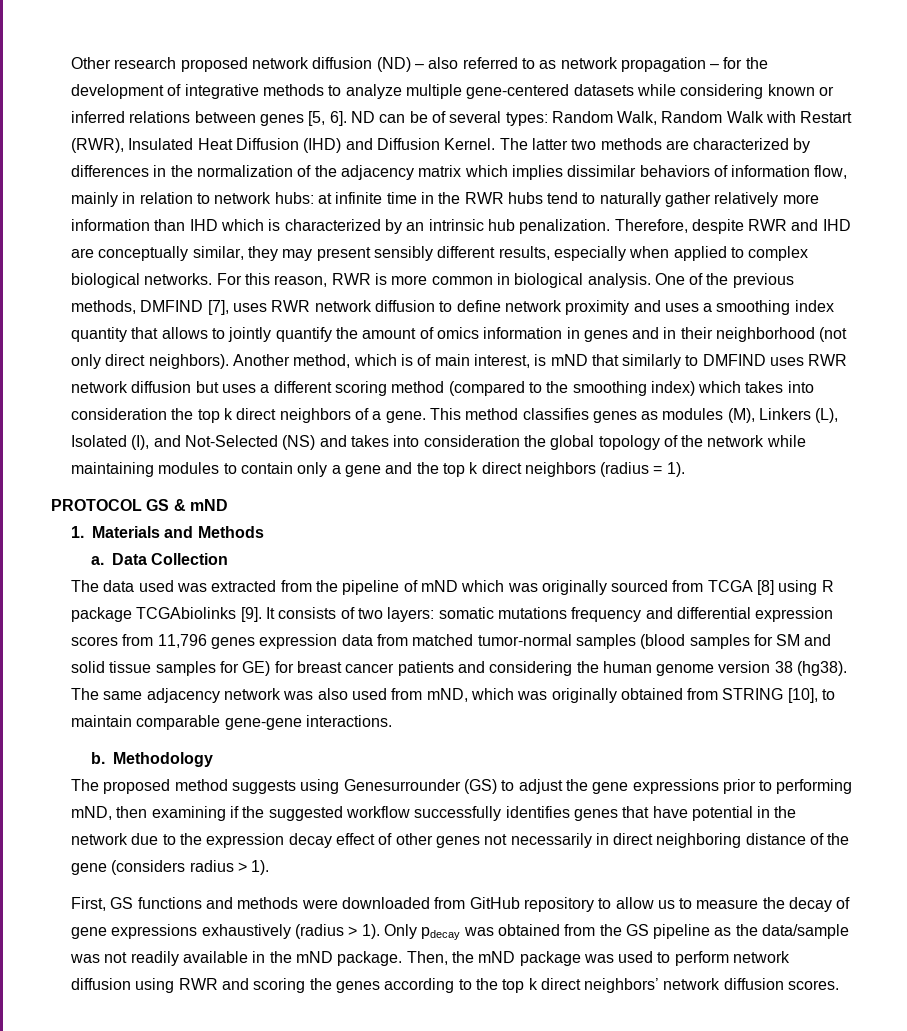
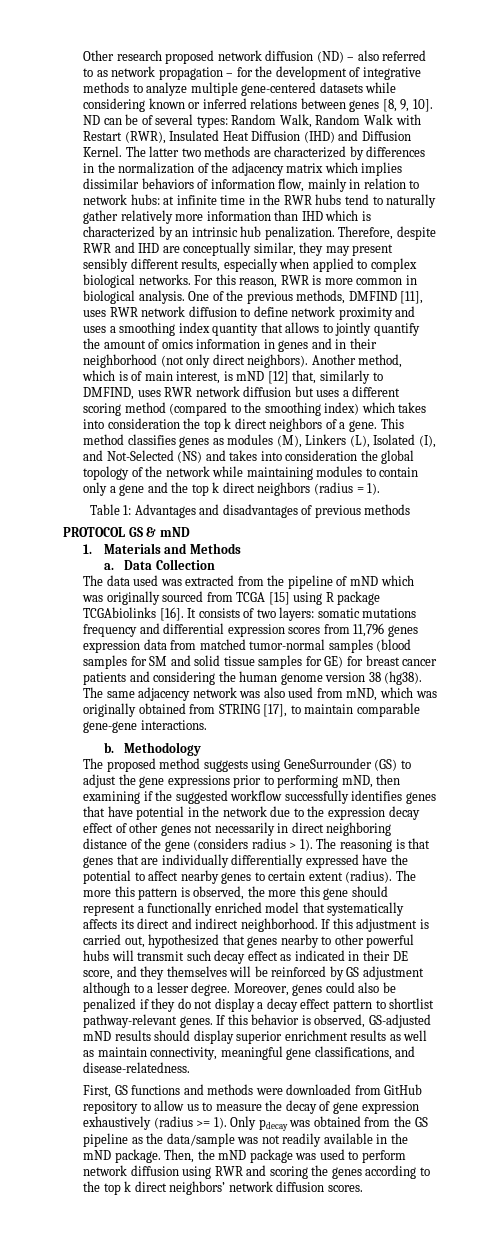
[308,111,347,126] [5, 6]. -> [382,99,433,112] [8, 9, 10].
[207,300,229,315] [7], -> [400,291,424,304] [11],
[591,354,619,366] that -> [267,370,317,384] [12] that,
[702,354,766,366] DMFIND -> [83,387,135,400] DMFIND,
(685, 469) none -> [89,504,411,518] // Table 1: Advantages and disadvantages of previous methods
[757,580,775,595] [8] -> [268,592,290,605] [15]
[240,607,262,622] [9]. -> [159,607,184,621] [16].
[787,688,818,703] [10], -> [263,704,288,717] [17],
[343,779,461,791] Genesurrounder -> [283,758,372,769] GeneSurrounder
(270, 867) none -> [316,838,431,852] [83,854,408,868] [83,870,416,884] [83,886,388,900] [83,902,405,916] [83,918,429,932] [83,934,415,948] [83,950,408,964] [83,966,424,980] [83,982,396,996] [83,998,435,1012] [83,1014,431,1028] [83,1030,428,1044] [83,1046,416,1060] [83,1062,191,1073] The reasoning is that genes that are individually differentially expressed have the potential to affect nearby genes to certain extent (radius). The more this pattern is observed, the more this gene should represent a functionally enriched model that systematically affects its direct and indirect neighborhood. If this adjustment is carried out, hypothesized that genes nearby to other powerful hubs will transmit such decay effect as indicated in their DE score, and they themselves will be reinforced by GS adjustment although to a lesser degree. Moreover, genes could also be penalized if they do not display a decay effect pattern to shortlist pathway-relevant genes. If this behavior is observed, GS-adjusted mND results should display superior enrichment results as well as maintain connectivity, meaningful gene classifications, and disease-relatedness.
[111,924,198,939] expressions -> [361,1101,419,1114] expression
[348,926,358,936] > -> [196,1120,211,1127] >=

